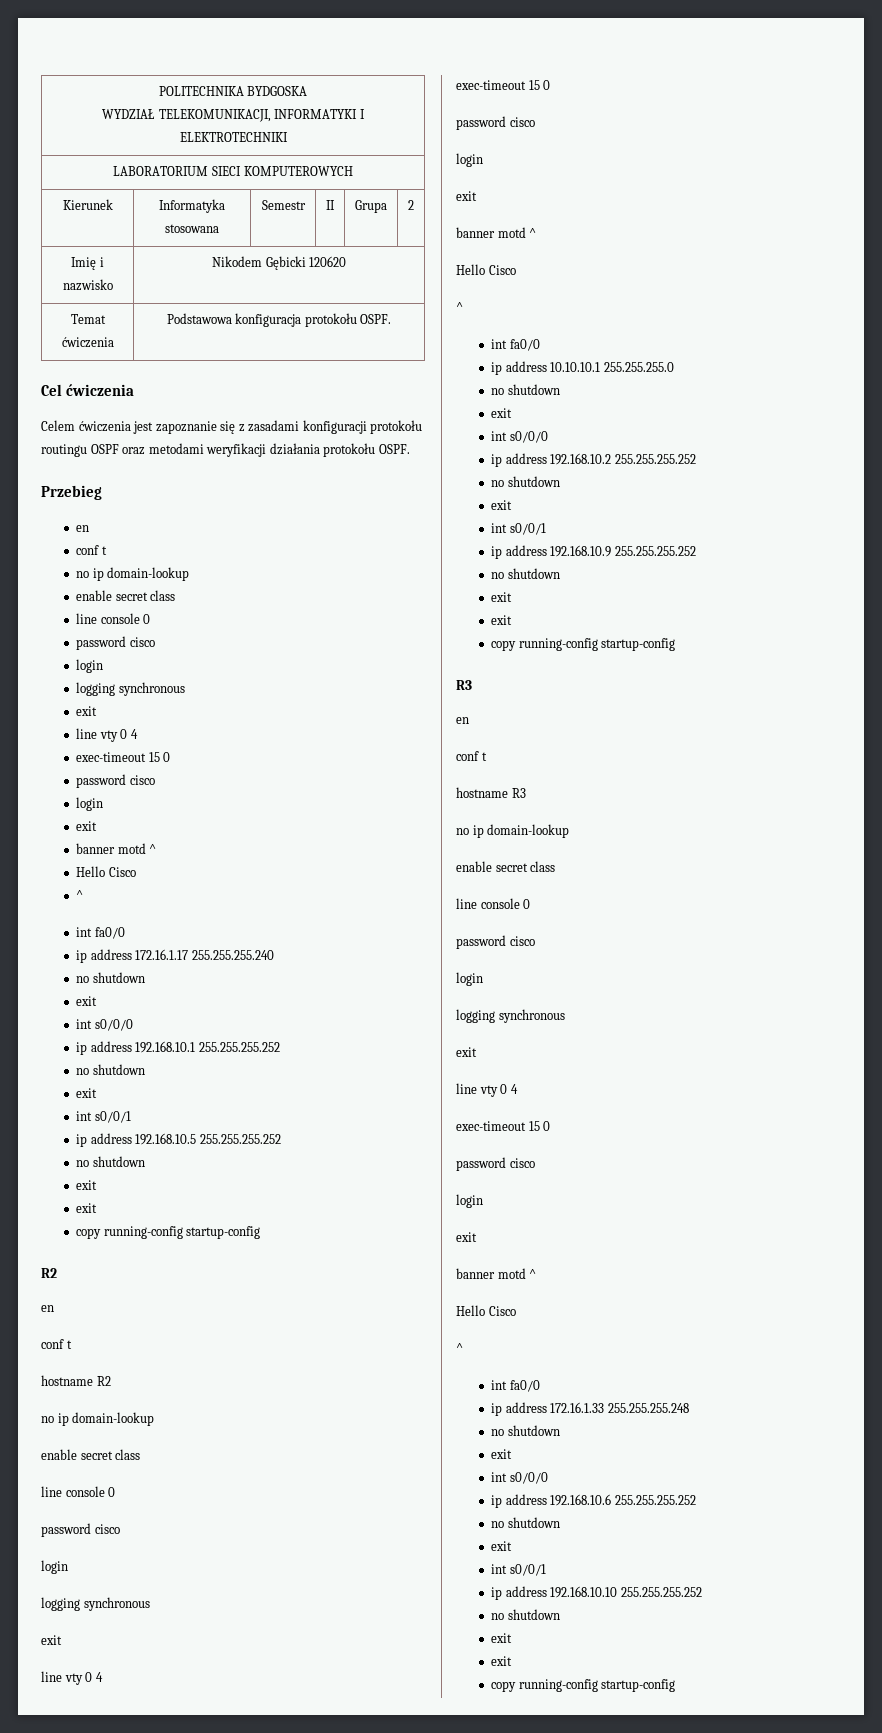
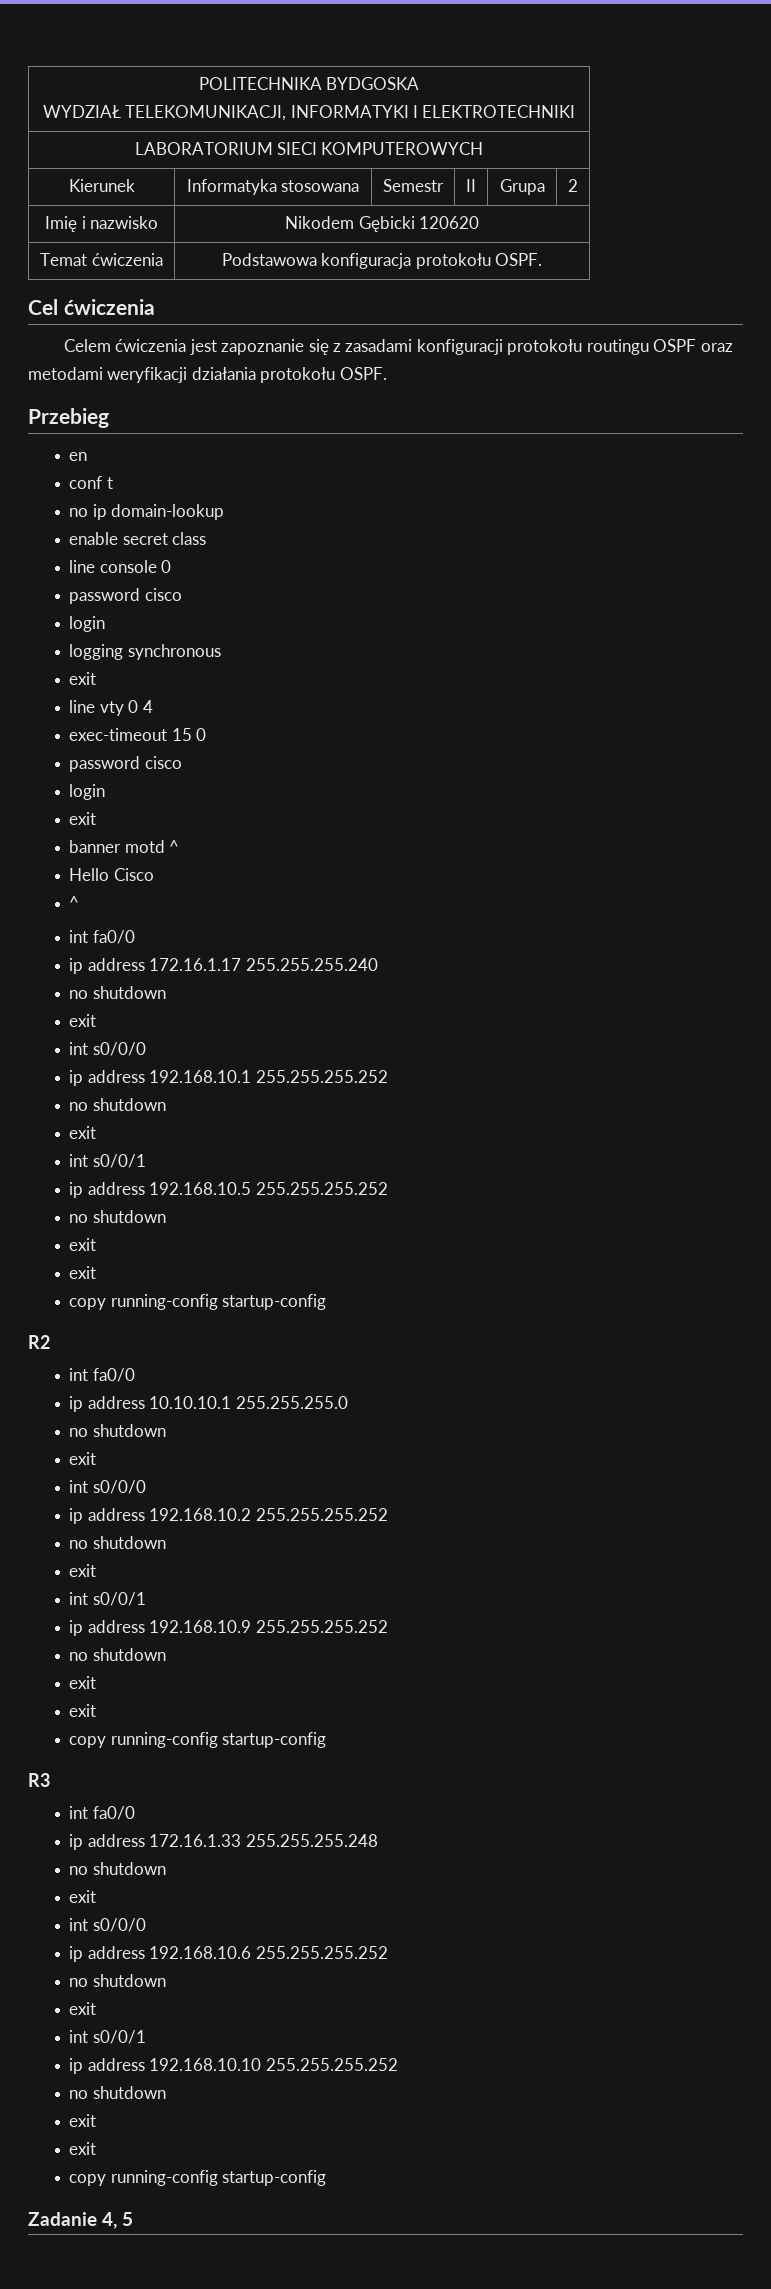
[41,1305,54,1312] [41,1339,72,1349] [41,1375,111,1386] [41,1412,155,1426] [41,1449,141,1460] [41,1486,116,1497] [41,1523,120,1537] [41,1560,68,1574] [41,1597,150,1611] [41,1635,62,1645] [41,1671,103,1685] [456,80,551,90] [456,116,535,130] [456,153,483,167] [456,191,477,201] [456,227,537,238] [456,264,516,275] [456,302,463,312] // en // conf t // hostname R2 // no ip domain-lookup // enable secret class // line console 0 // password cisco // login // logging synchronous // exit // line vty 0 4 // exec-timeout 15 0 // password cisco // login // exit // banner motd ^ // Hello Cisco // ^ -> (50, 1342) none
[456,717,469,724] [456,751,487,761] [456,787,526,798] [456,824,570,838] [456,861,556,872] [456,898,531,909] [456,935,535,949] [456,972,483,986] [456,1009,565,1023] [456,1047,477,1057] [456,1083,518,1097] [456,1121,551,1131] [456,1157,535,1171] [456,1194,483,1208] [456,1232,477,1242] [456,1268,537,1279] [456,1305,516,1316] [456,1343,463,1353] // en // conf t // hostname R3 // no ip domain-lookup // enable secret class // line console 0 // password cisco // login // logging synchronous // exit // line vty 0 4 // exec-timeout 15 0 // password cisco // login // exit // banner motd ^ // Hello Cisco // ^ -> (50, 1780) none
(676, 1685) none -> [28,2212,134,2229] // Zadanie 4, 5

